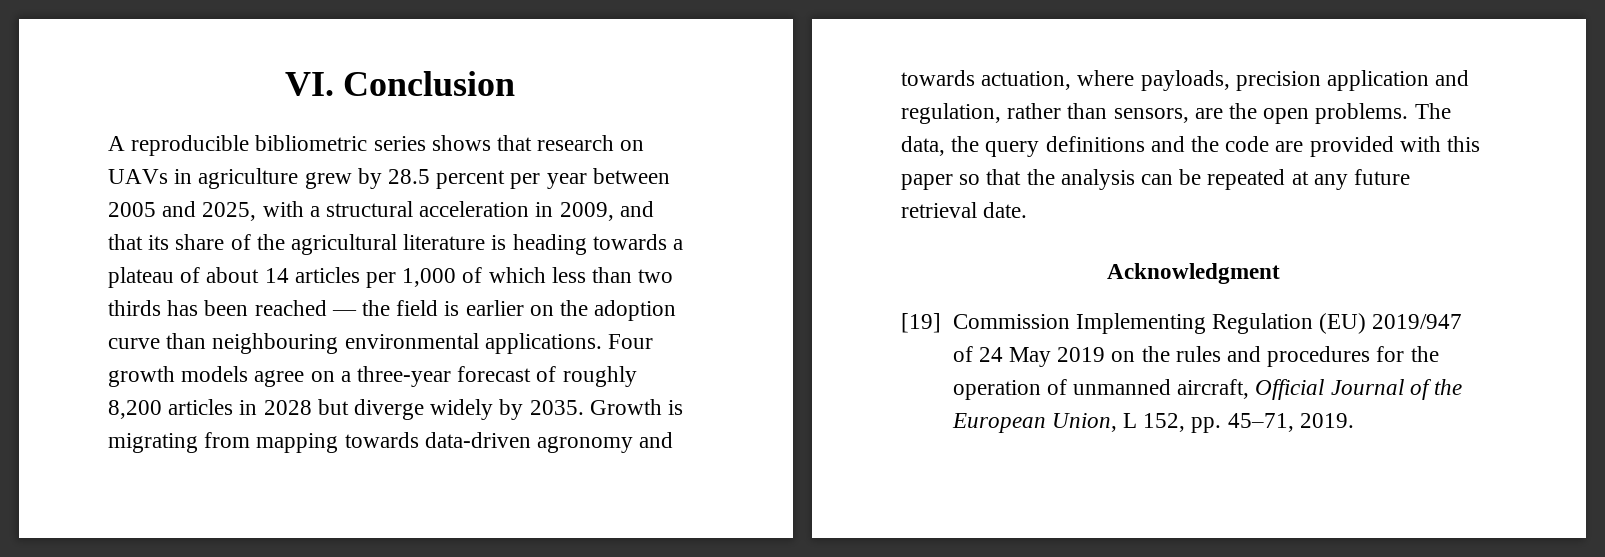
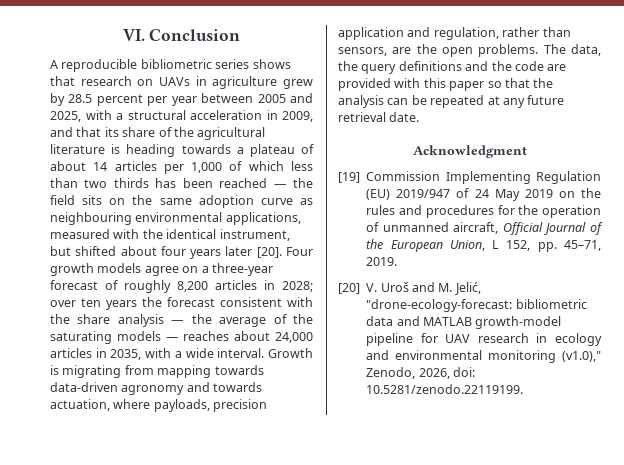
[444,300,589,316] is earlier on the -> [82,195,192,205] sits on the same
[166,333,207,349] than -> [300,198,313,205] as
[484,333,602,354] applications. -> [225,212,301,225] [50,229,290,241] [50,246,282,259] applications, measured with the identical instrument, but shifted about four years later [20].
[263,399,584,420] 2028 but diverge widely by 2035. -> [282,281,313,292] [50,297,313,310] [50,314,313,327] [50,331,313,344] [50,348,265,360] 2028; over ten years the forecast consistent with the share analysis — the average of the saturating models — reaches about 24,000 articles in 2035, with a wide interval.
(1354, 420) none -> [338,282,481,295] [366,299,587,312] [366,316,562,329] [366,333,602,346] [366,350,601,363] [366,367,475,379] [366,384,524,394] // [20] V. Uroš and M. Jelić, "drone-ecology-forecast: bibliometric data and MATLAB growth-model pipeline for UAV research in ecology and environmental monitoring (v1.0)," Zenodo, 2026, doi: 10.5281/zenodo.22119199.

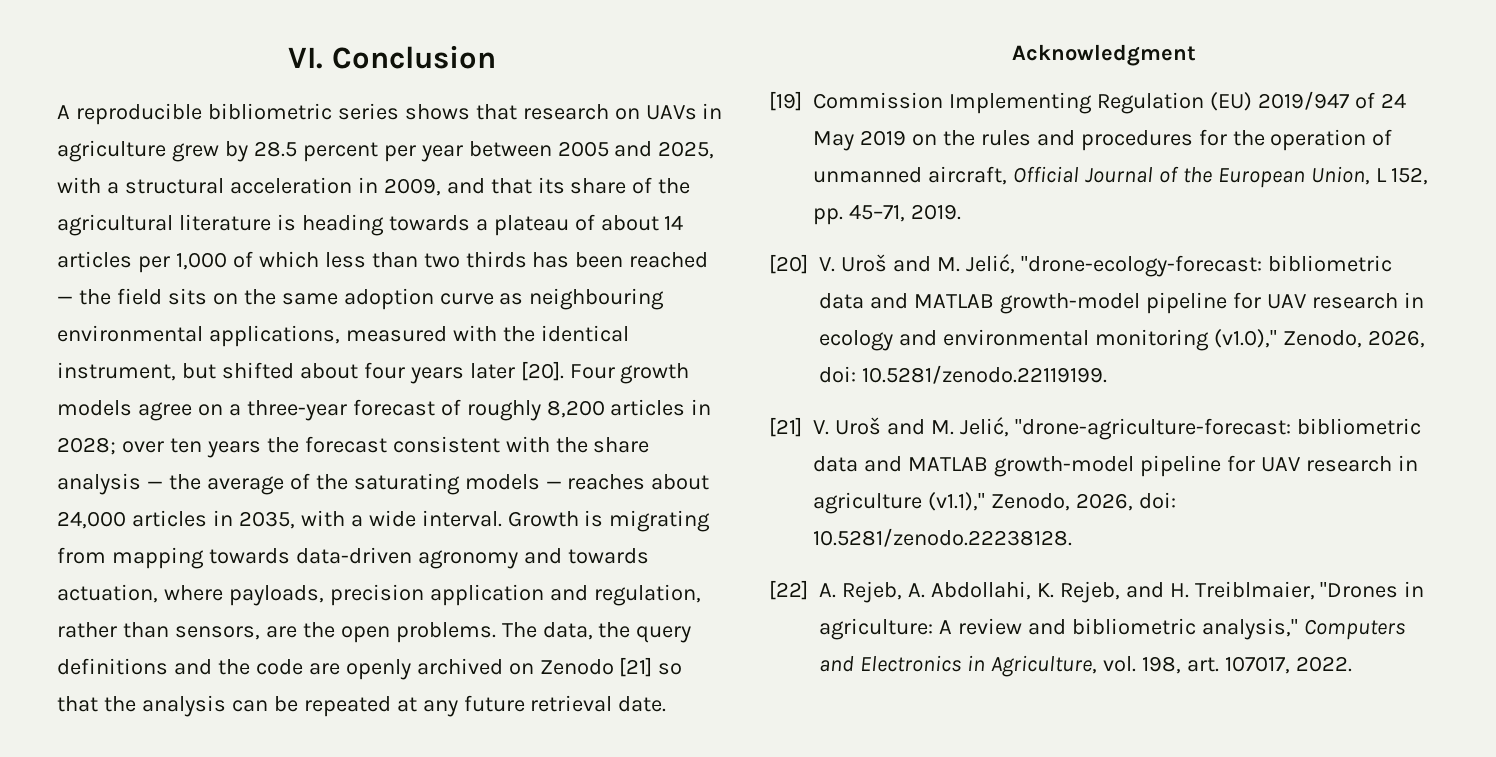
[338,78,485,91] provided with this paper -> [345,657,653,680] openly archived on Zenodo [21]
(524, 389) none -> [769,417,1421,440] [813,455,1418,477] [813,492,1176,514] [813,528,1072,547] [769,580,1425,603] [819,618,1405,640] [819,655,1352,677] // [21] V. Uroš and M. Jelić, "drone-agriculture-forecast: bibliometric data and MATLAB growth-model pipeline for UAV research in agriculture (v1.1)," Zenodo, 2026, doi: 10.5281/zenodo.22238128. // [22] A. Rejeb, A. Abdollahi, K. Rejeb, and H. Treiblmaier, "Drones in agriculture: A review and bibliometric analysis," Computers and Electronics in Agriculture, vol. 198, art. 107017, 2022.

